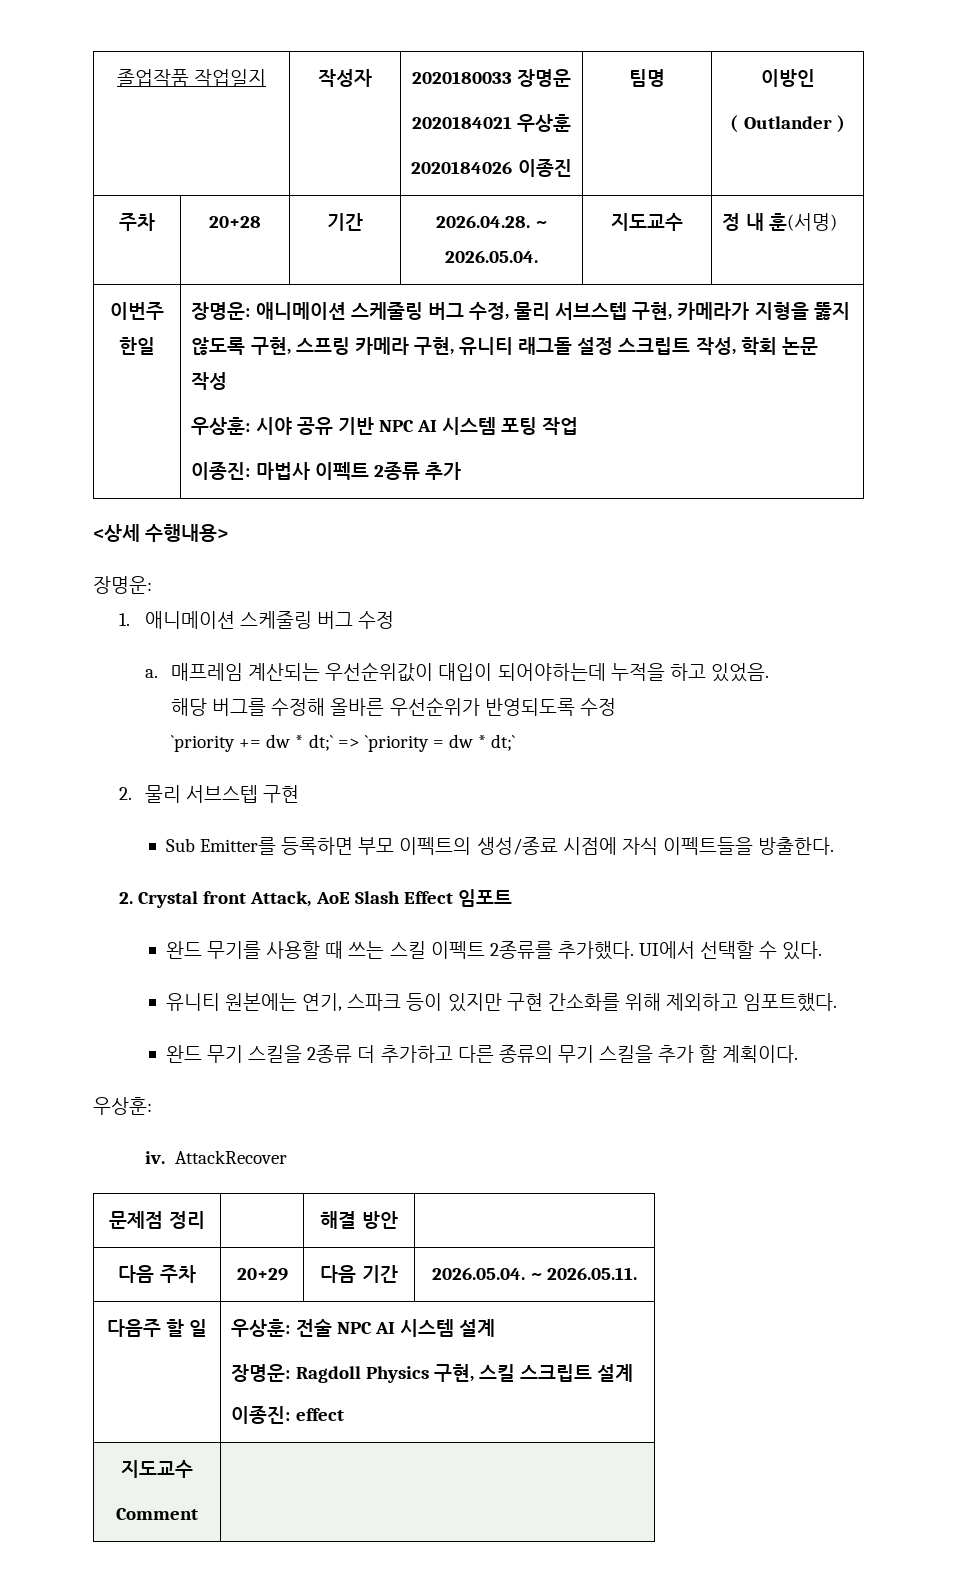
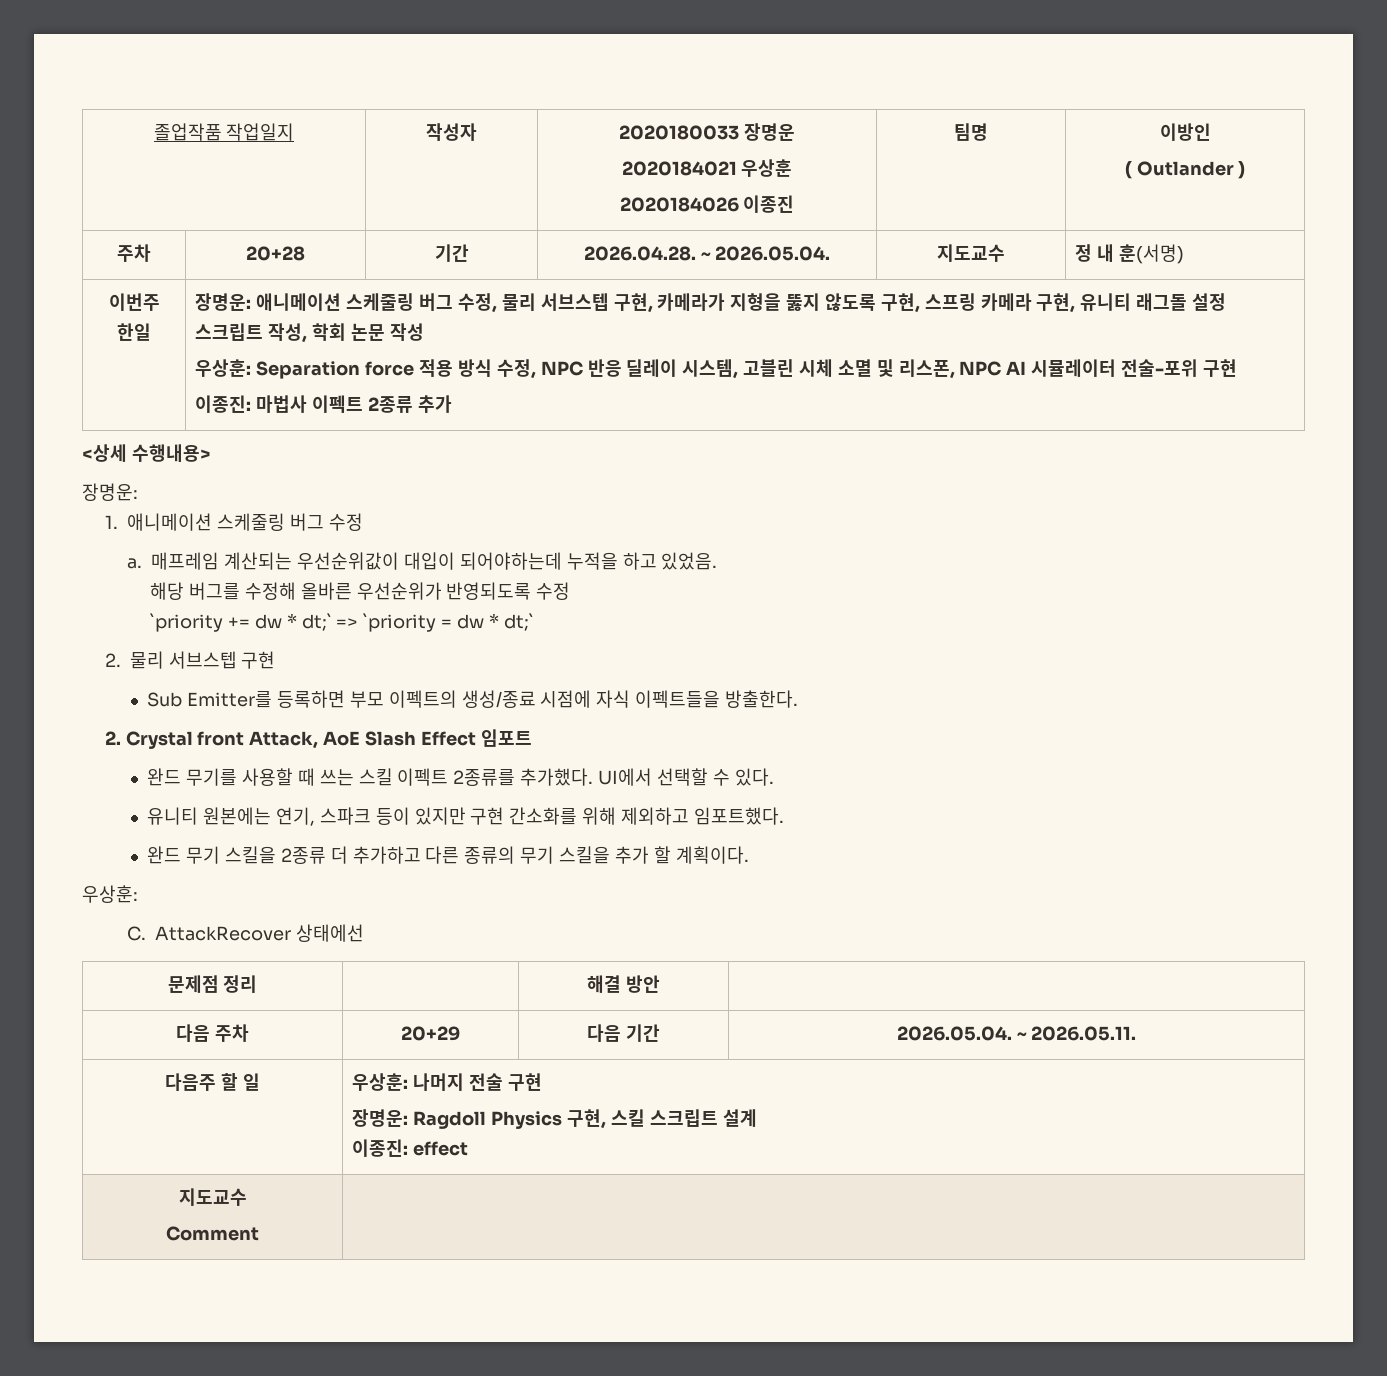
[255,417,579,435] 시야 공유 기반 NPC AI 시스템 포팅 작업 -> [256,359,1237,379] Separation force 적용 방식 수정, NPC 반응 딜레이 시스템, 고블린 시체 소멸 및 리스폰, NPC AI 시뮬레이터 전술-포위 구현
[144,1151,165,1164] iv. -> [127,926,147,941] C.
(287, 1157) none -> [296,924,365,942] 상태에선
[295,1319,496,1337] 전술 NPC AI 시스템 설계 -> [413,1073,543,1091] 나머지 전술 구현

